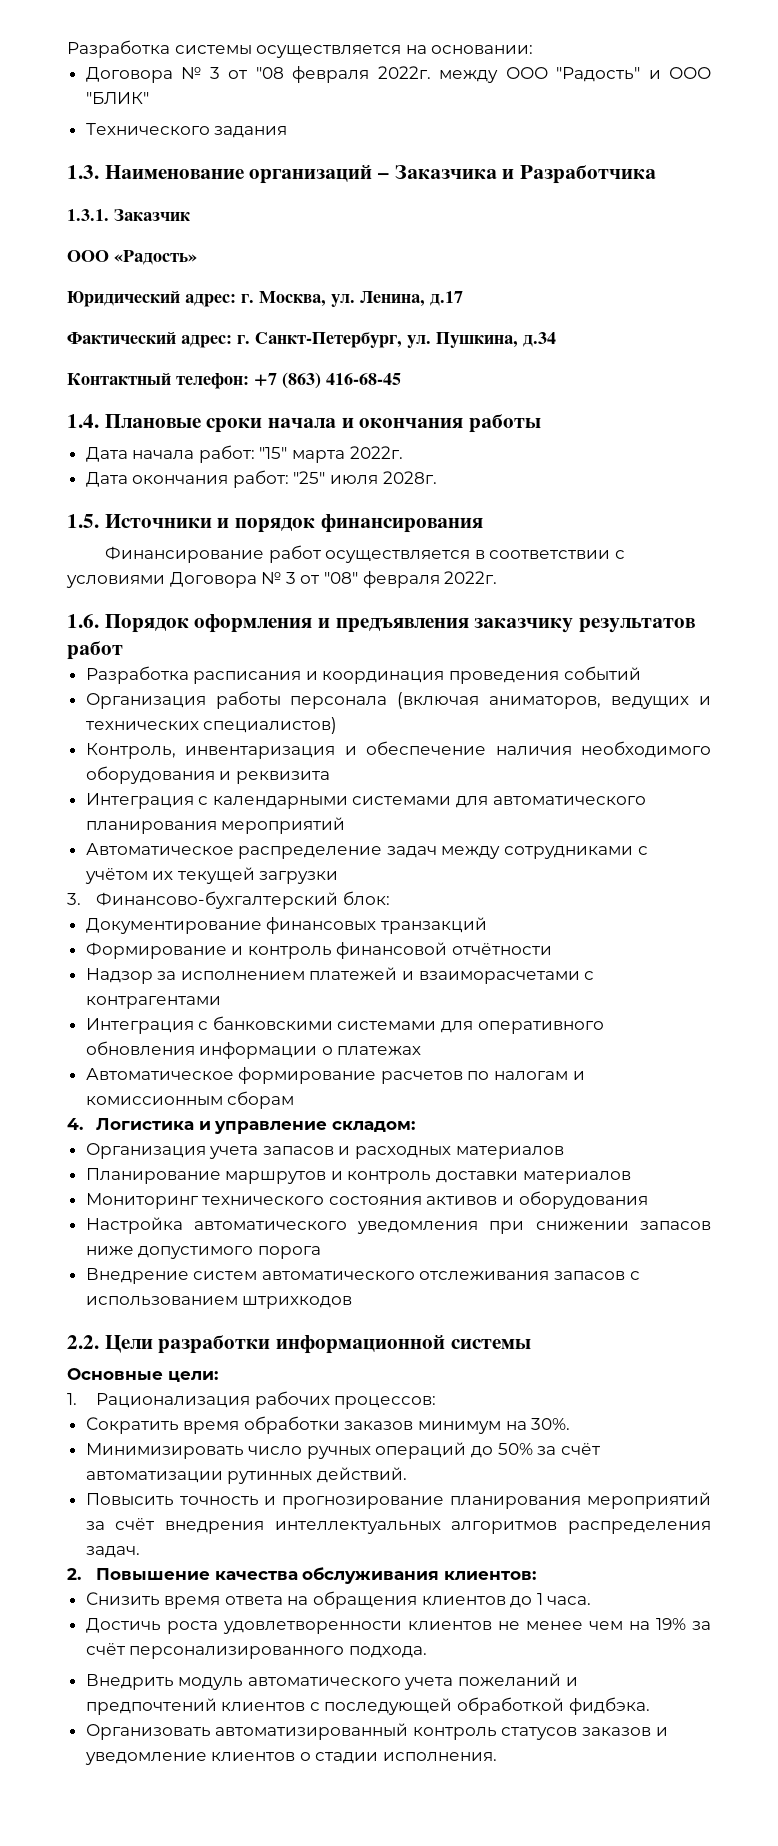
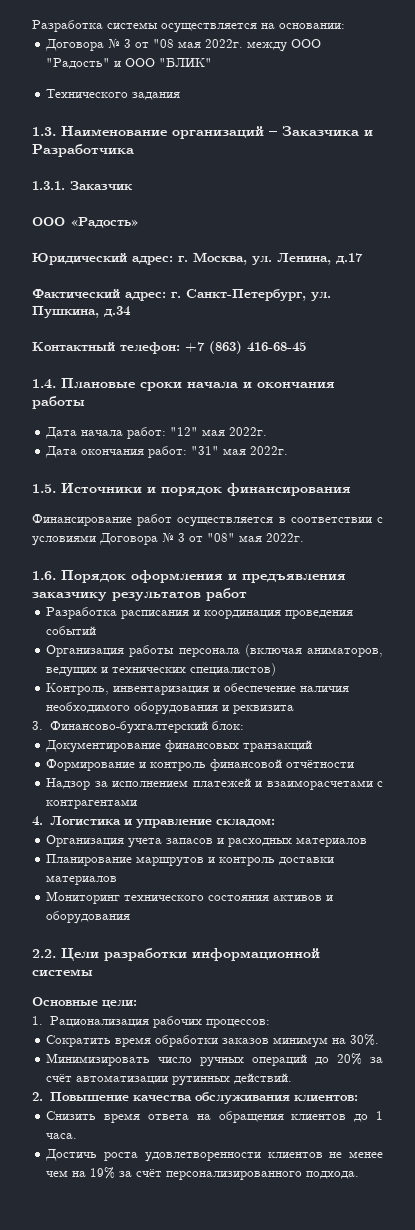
[292,66,370,83] февраля -> [178,41,202,48] мая
[259,447,346,463] "15" марта -> [170,427,226,436] "12" мая
[293,471,437,484] "25" июля 2028г. -> [191,446,289,455] "31" мая 2022г.
[362,571,440,588] февраля -> [239,535,262,542] мая
[85,793,646,809] [85,817,346,834] [85,843,648,859] [84,867,339,884] // Интеграция с календарными системами для автоматического планирования мероприятий // Автоматическое распределение задач между сотрудниками с учётом их текущей загрузки -> (295, 709) none
[85,1016,604,1034] [85,1041,422,1059] [85,1067,585,1084] [85,1091,295,1109] // Интеграция с банковскими системами для оперативного обновления информации о платежах // Автоматическое формирование расчетов по налогам и комиссионным сборам -> (138, 804) none
[85,1217,711,1234] [85,1246,321,1259] [85,1268,640,1284] [85,1296,353,1309] // Настройка автоматического уведомления при снижении запасов ниже допустимого порога // Внедрение систем автоматического отслеживания запасов с использованием штрихкодов -> (131, 917) none
[497,1443,533,1455] 50% -> [337,1053,363,1065] 20%
[85,1492,711,1509] [85,1518,711,1534] [85,1546,140,1558] // Повысить точность и прогнозирование планирования мероприятий за счёт внедрения интеллектуальных алгоритмов распределения задач. -> (293, 1078) none
[85,1673,578,1690] [85,1697,650,1715] [85,1723,668,1740] [84,1752,498,1765] // Внедрить модуль автоматического учета пожеланий и предпочтений клиентов с последующей обработкой фидбэка. // Организовать автоматизированный контроль статусов заказов и уведомление клиентов о стадии исполнения. -> (360, 1175) none

